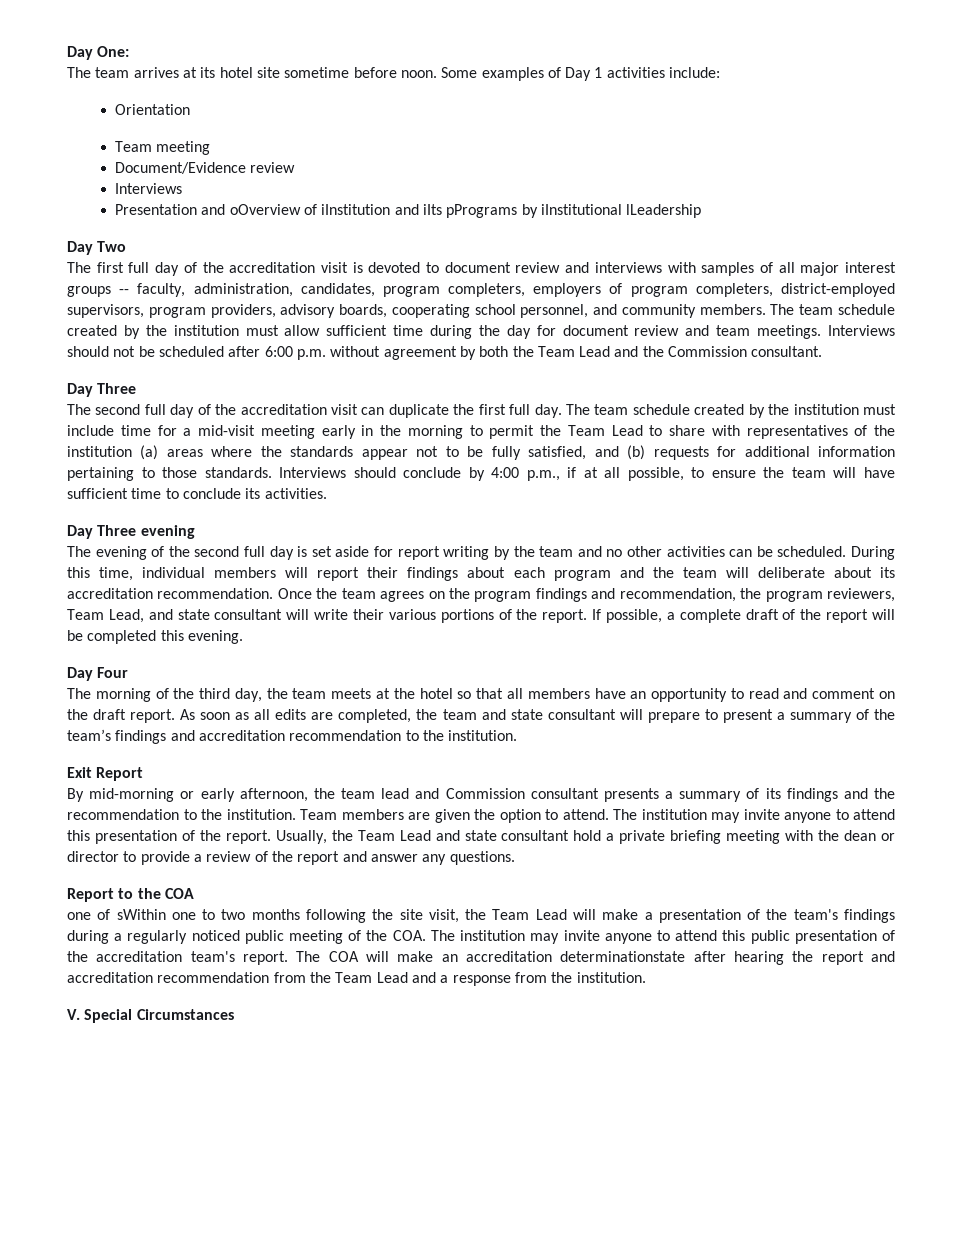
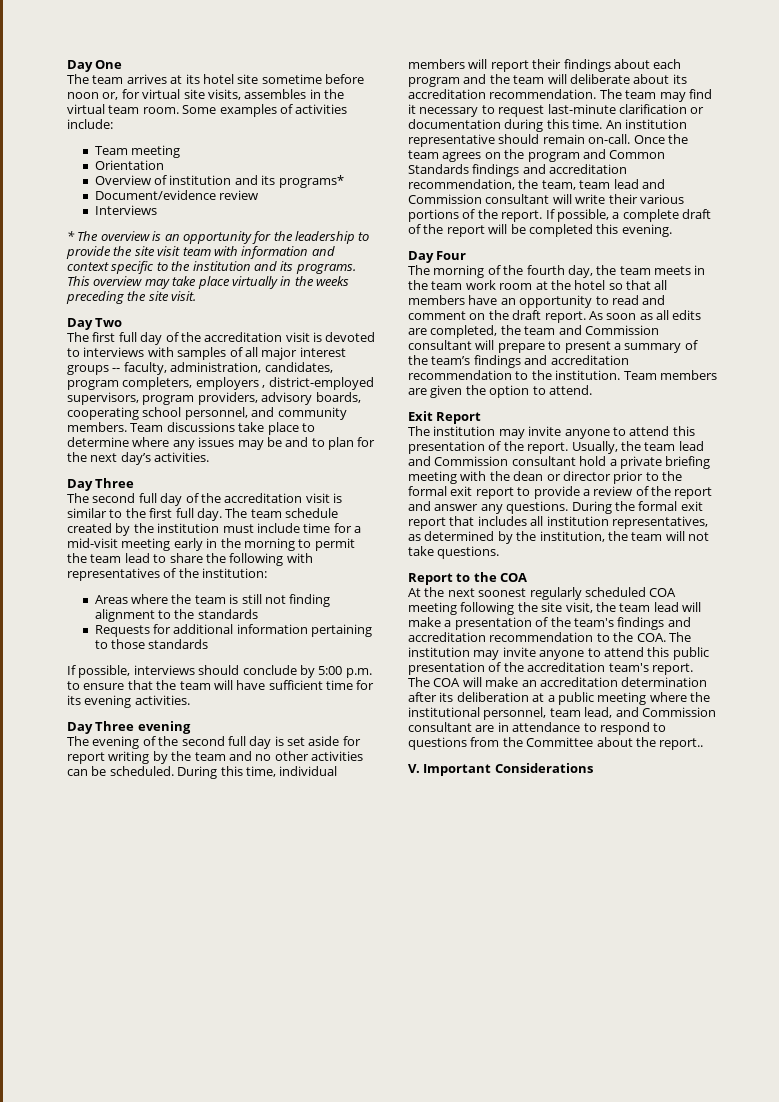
[67,46,130,60] Day One: -> [67,60,123,72] Day One
[400,70,437,78] noon. -> [67,89,344,100] [67,104,179,114] noon or, for virtual site visits, assembles in the virtual team room.
[565,67,603,81] Day 1 -> (293, 109) none
[115,104,191,115] // Orientation -> (113, 124) none
[115,162,296,174] [115,183,183,194] [115,204,702,218] Document/Evidence review // Interviews // Presentation and oOverview of iInstitution and iIts pPrograms by iInstitutional lLeadership -> [94,160,164,170] [94,175,344,188] [94,190,259,200] [94,205,157,215] [67,231,370,244] [66,246,335,259] [67,261,356,274] [67,276,349,289] [66,291,197,304] Orientation // Overview of institution and its programs* // Document/evidence review // Interviews // * The overview is an opportunity for the leadership to provide the site visit team with information and context specific to the institution and its programs. This overview may take place virtually in the weeks preceding the site visit.
[444,262,590,273] document review and -> (80, 352) none
[609,283,773,297] of program completers, -> [262,385,266,388] ,
[770,304,895,315] [67,325,895,339] [67,346,823,360] The team schedule created by the institution must allow sufficient time during the day for document review and team meetings. Interviews should not be scheduled after 6:00 p.m. without agreement by both the Team Lead and the Commission consultant. -> [130,422,315,435] [67,437,376,450] [67,452,210,465] Team discussions take place to determine where any issues may be and to plan for the next day’s activities.
[361,404,449,418] can duplicate -> [333,493,342,503] [67,508,123,518] is similar to
[567,425,895,439] [67,445,709,460] Team Lead to share with representatives of the institution (a) areas where the standards appear not to be fully satisfied, and (b) requests -> [90,553,313,566] [67,568,268,581] [94,594,331,607] [94,609,258,622] [94,625,150,637] team lead to share the following with representatives of the institution: // Areas where the team is still not finding alignment to the standards // Requests
[204,467,684,481] standards. Interviews should conclude by 4:00 p.m., if at all possible, -> [148,639,209,649] [67,665,372,678] standards // If possible, interviews should conclude by 5:00 p.m.
(756, 474) none -> [127,680,153,690] that
[165,488,261,499] to conclude its -> [356,680,375,690] [67,695,132,708] for its evening
(274, 593) none -> [599,89,712,102] [408,104,705,117] [408,119,687,132] [408,134,631,147] The team may find it necessary to request last-minute clarification or documentation during this time. An institution representative should remain on-call.
[535,588,616,602] findings and -> [582,149,666,159] [408,164,628,177] and Common Standards findings and accreditation
[765,588,896,602] [67,609,210,623] program reviewers, Team Lead, and state -> [541,179,665,190] [408,194,482,204] team, team lead and Commission
[199,688,231,699] third -> [526,265,565,275] fourth
(372, 693) none -> [694,265,706,275] [408,280,533,290] in the team work room
[510,709,543,720] state -> [584,325,659,335] Commission
[67,767,144,781] [67,788,895,802] [67,809,296,820] // Exit Report // By mid-morning or early afternoon, the team lead and Commission consultant presents a summary of its findings and the recommendation to the institution. -> (621, 375) none
(609, 814) none -> [408,411,482,424] // Exit Report //
[357,830,497,841] Team Lead and state -> [644,441,704,451] [408,456,509,466] team lead and Commission
(119, 856) none -> [613,471,682,484] [408,486,514,499] prior to the formal exit report
[67,888,194,902] [67,909,300,920] // Report to the COA // one of sWithin one to two months -> [571,501,703,514] [408,516,708,529] [408,531,709,544] [408,546,500,559] [408,572,528,585] [408,587,677,600] [408,602,457,615] During the formal exit report that includes all institution representatives, as determined by the institution, the team will not take questions. // Report to the COA // At the next soonest regularly scheduled COA meeting
[492,909,567,920] Team Lead -> [619,602,679,612] team lead
[67,930,362,944] during a regularly noticed public meeting of -> [667,617,691,627] [408,632,610,642] and accreditation recommendation to
[560,951,896,965] [67,972,646,986] determinationstate after hearing the report and accreditation recommendation from the Team Lead and a response from the institution. -> [621,677,708,687] [408,692,710,705] [408,707,716,720] [408,722,667,735] [408,737,704,750] determination after its deliberation at a public meeting where the institutional personnel, team lead, and Commission consultant are in attendance to respond to questions from the Committee about the report..
[84,1009,234,1023] Special Circumstances -> [423,763,593,776] Important Considerations

